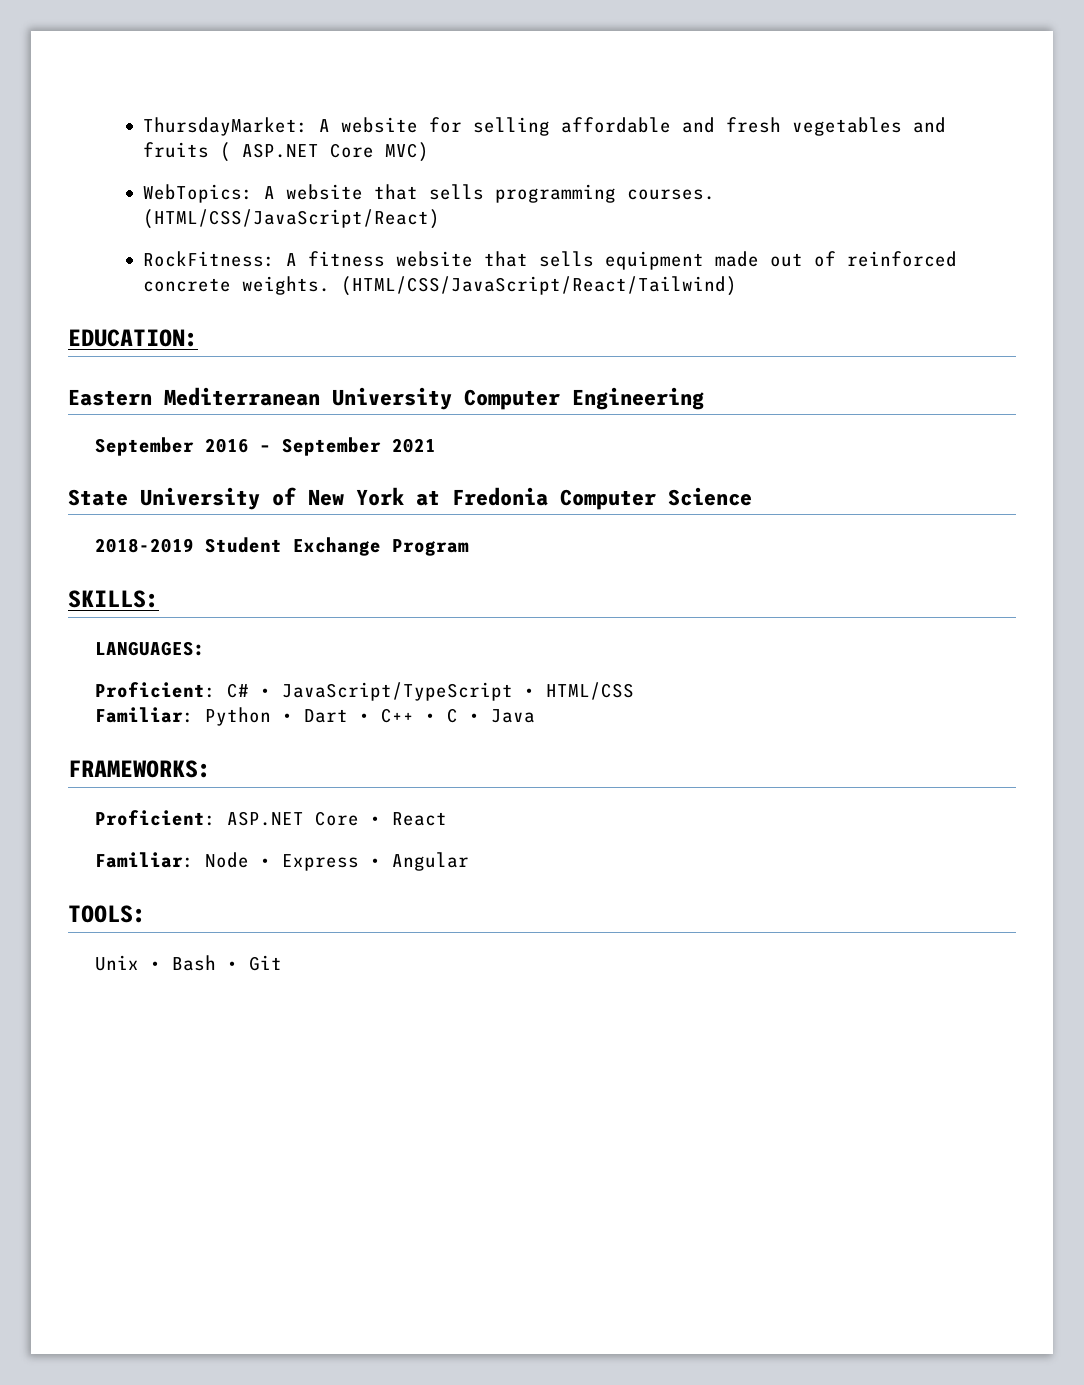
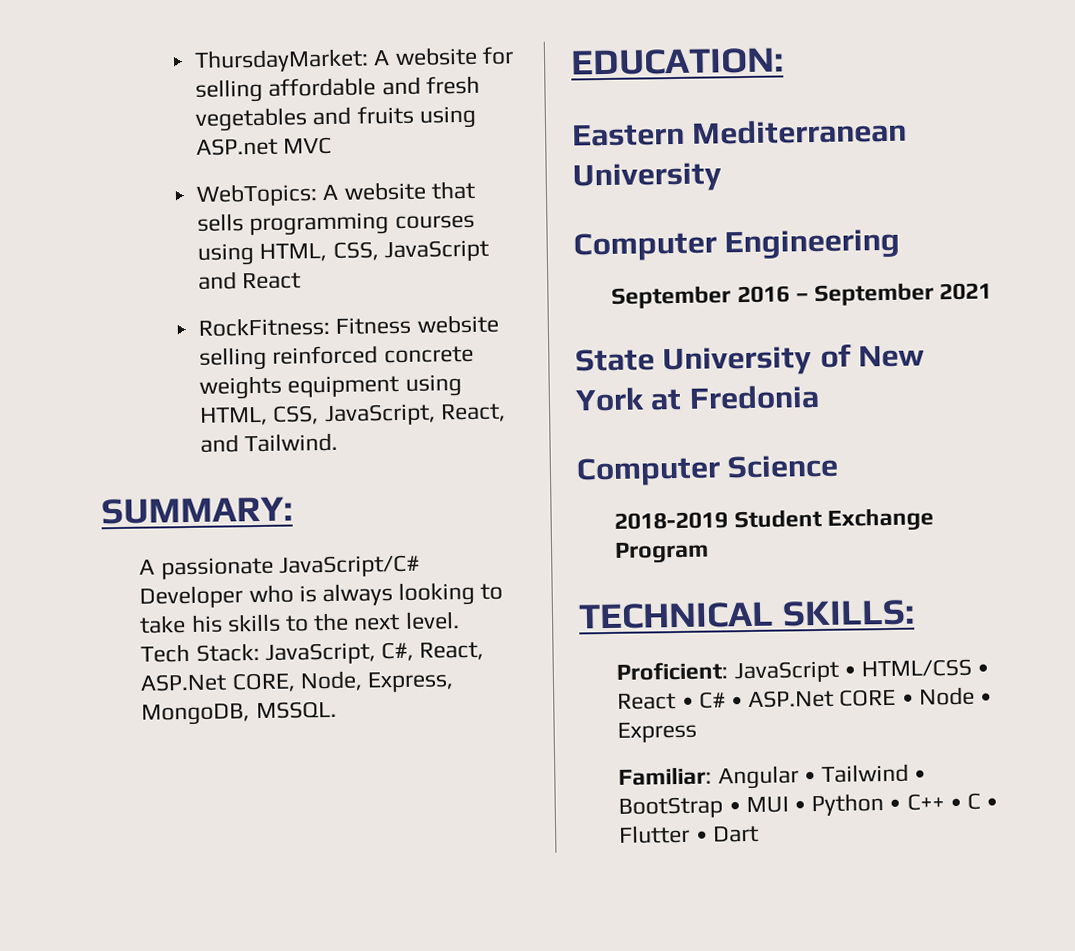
[220,142,430,162] ( ASP.NET Core MVC) -> [418,105,477,129] [196,136,333,156] using ASP.net MVC
[627,189,716,200] [143,209,441,229] [143,251,958,270] [143,276,738,296] courses. (HTML/CSS/JavaScript/React) // RockFitness: A fitness website that sells equipment made out of reinforced concrete weights. (HTML/CSS/JavaScript/React/Tailwind) -> [394,214,475,230] [197,239,489,266] [198,271,302,290] [198,314,499,337] [199,345,474,371] [199,374,462,400] [199,403,506,427] [200,432,339,453] [101,496,293,525] [139,554,420,580] [139,581,504,609] [139,611,460,634] [140,641,485,665] [140,670,455,693] [141,700,337,726] courses using HTML, CSS, JavaScript and React // RockFitness: Fitness website selling reinforced concrete weights equipment using HTML, CSS, JavaScript, React, and Tailwind. // SUMMARY: // A passionate JavaScript/C# Developer who is always looking to take his skills to the next level. // Tech Stack: JavaScript, C#, React, ASP.Net CORE, Node, Express, MongoDB, MSSQL.
(452, 398) none -> (722, 177) //
(548, 496) none -> (820, 397) //
(470, 547) none -> [578,601,774,630] TECHNICAL
[95,641,206,656] [95,682,635,701] [95,707,536,726] [68,760,211,778] [95,810,448,826] [95,852,470,871] [68,905,146,923] [95,955,283,971] // LANGUAGES: // Proficient: C# • JavaScript/TypeScript • HTML/CSS // Familiar: Python • Dart • C++ • C • Java // FRAMEWORKS: // Proficient: ASP.NET Core • React // Familiar: Node • Express • Angular // TOOLS: // Unix • Bash • Git -> [616,658,990,684] [617,686,993,710] [617,721,698,743] [618,763,927,790] [618,792,999,819] [619,824,759,844] // Proficient: JavaScript • HTML/CSS • React • C# • ASP.Net CORE • Node • Express // Familiar: Angular • Tailwind • BootStrap • MUI • Python • C++ • C • Flutter • Dart

